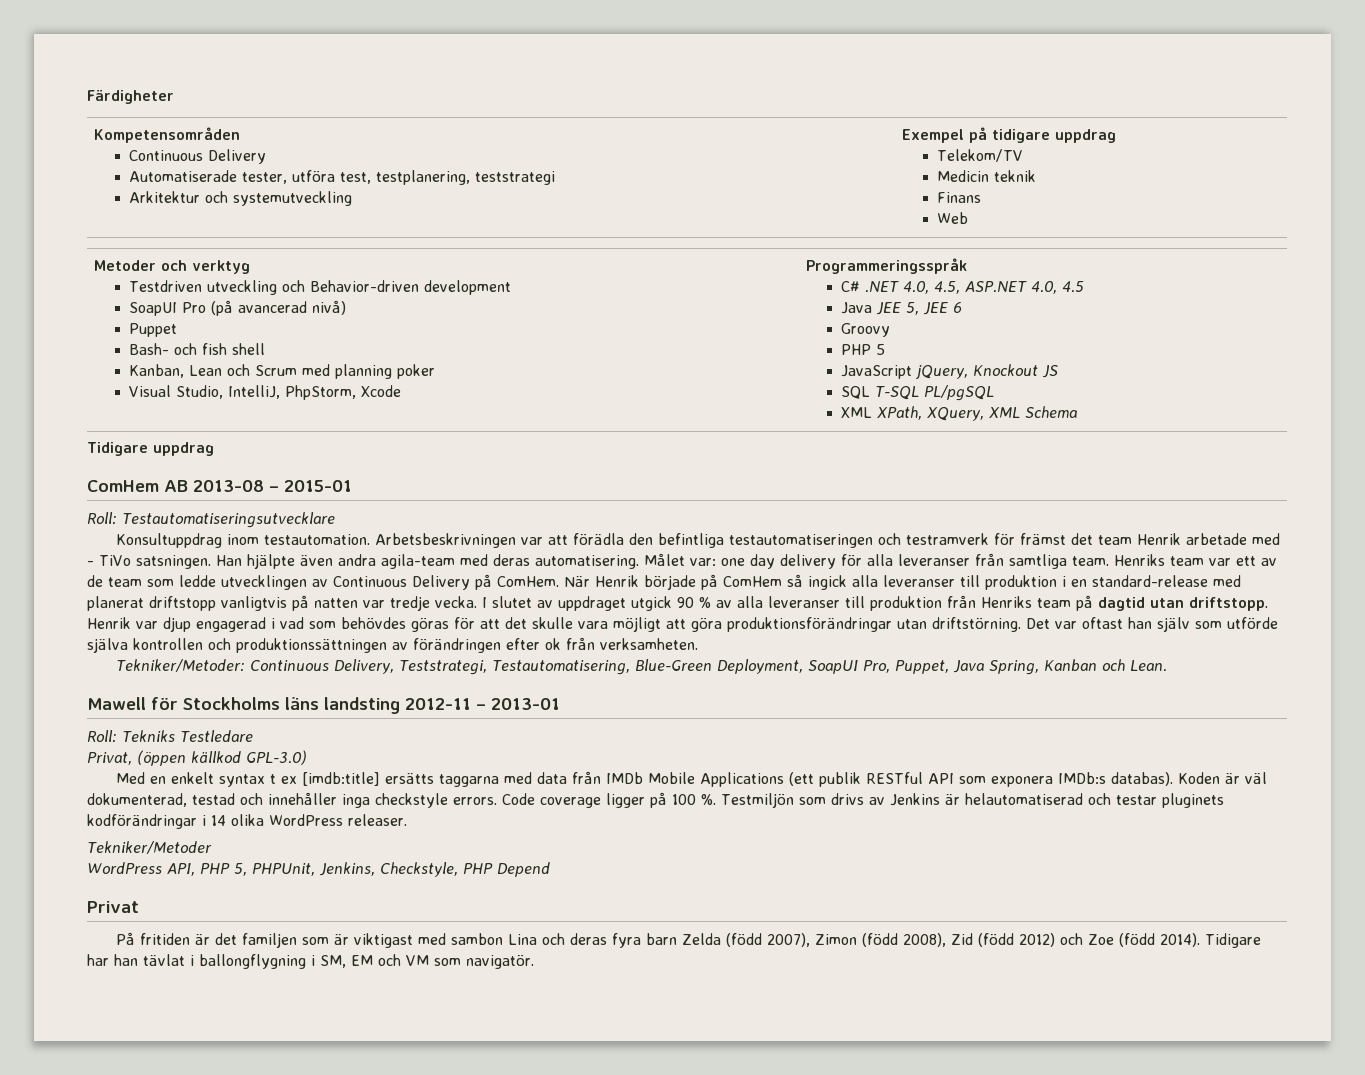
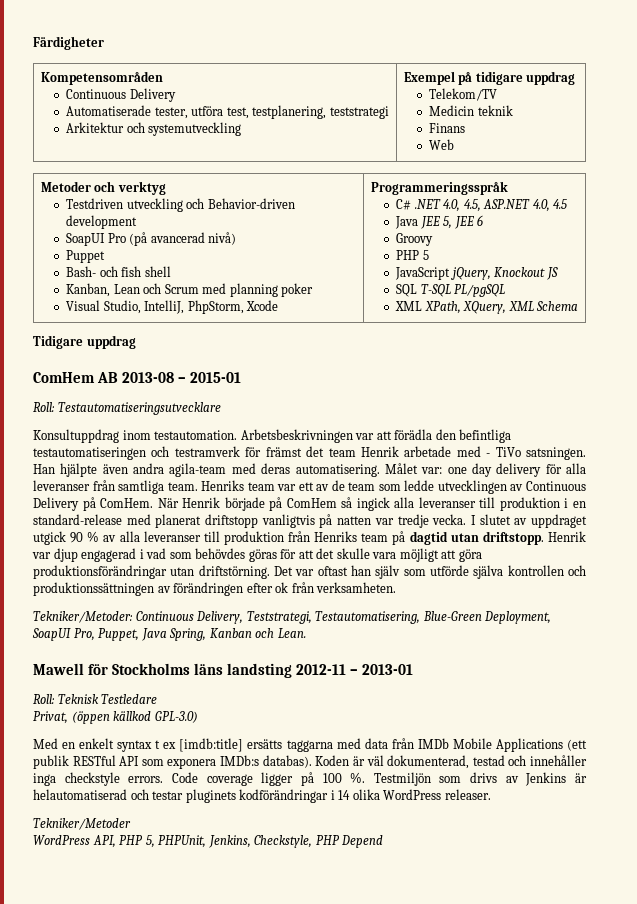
[122,730,175,742] Tekniks -> [57,694,99,704] Teknisk
[87,901,139,913] [116,932,1262,948] [87,954,534,969] // Privat // På fritiden är det familjen som är viktigast med sambon Lina och deras fyra barn Zelda (född 2007), Zimon (född 2008), Zid (född 2012) och Zoe (född 2014). Tidigare har han tävlat i ballongflygning i SM, EM och VM som navigatör. -> (384, 841) none

